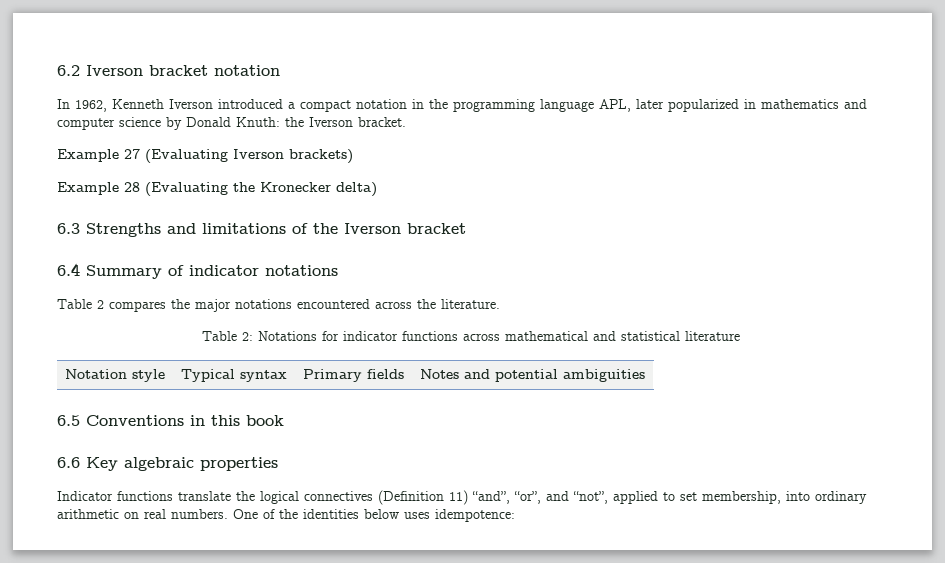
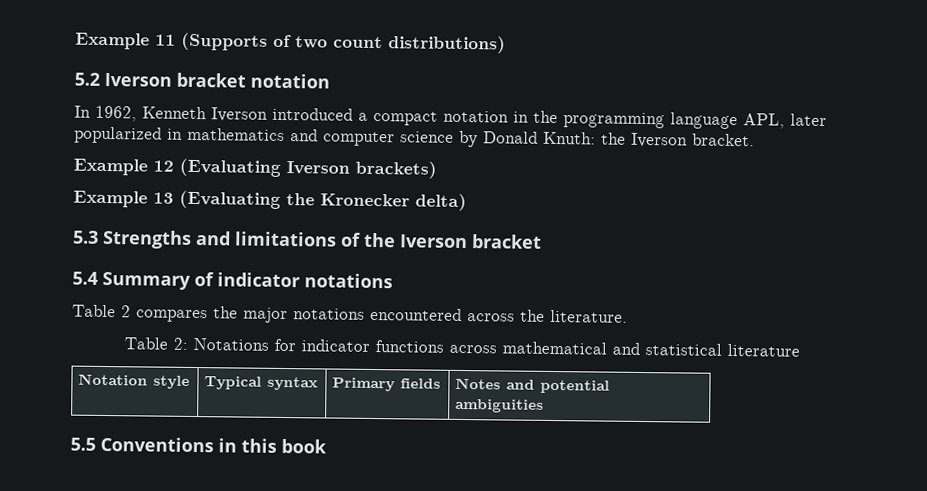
[57,65,80,76] 6.2 -> [75,32,506,54] [74,72,100,86] Example 11 (Supports of two count distributions) // 5.2
[124,149,140,159] 27 -> [153,160,174,172] 12
[124,182,140,192] 28 -> [153,192,174,204] 13
[57,223,80,234] 6.3 -> [72,230,99,244] 5.3
[57,263,80,276] 6.4 -> [72,271,98,285] 5.4
[57,415,80,426] 6.5 -> [70,437,96,451] 5.5
[57,457,278,471] [57,490,867,505] [57,509,515,522] // 6.6 Key algebraic properties // Indicator functions translate the logical connectives (Definition 11) “and”, “or”, and “not”, applied to set membership, into ordinary arithmetic on real numbers. One of the identities below uses idempotence: -> (327, 446) none

